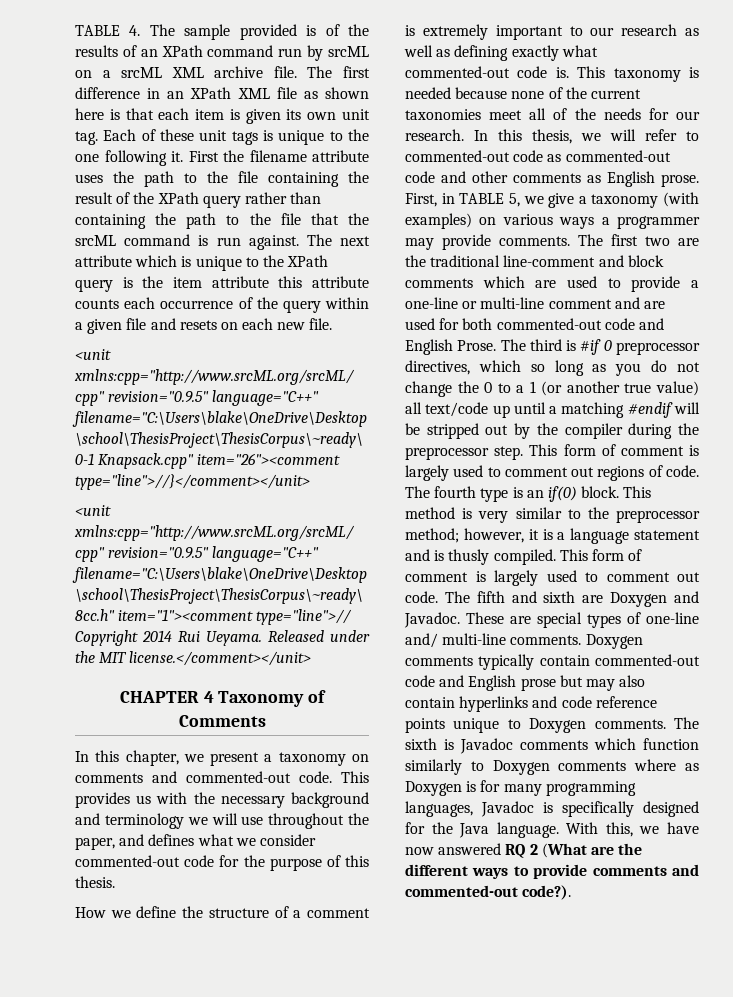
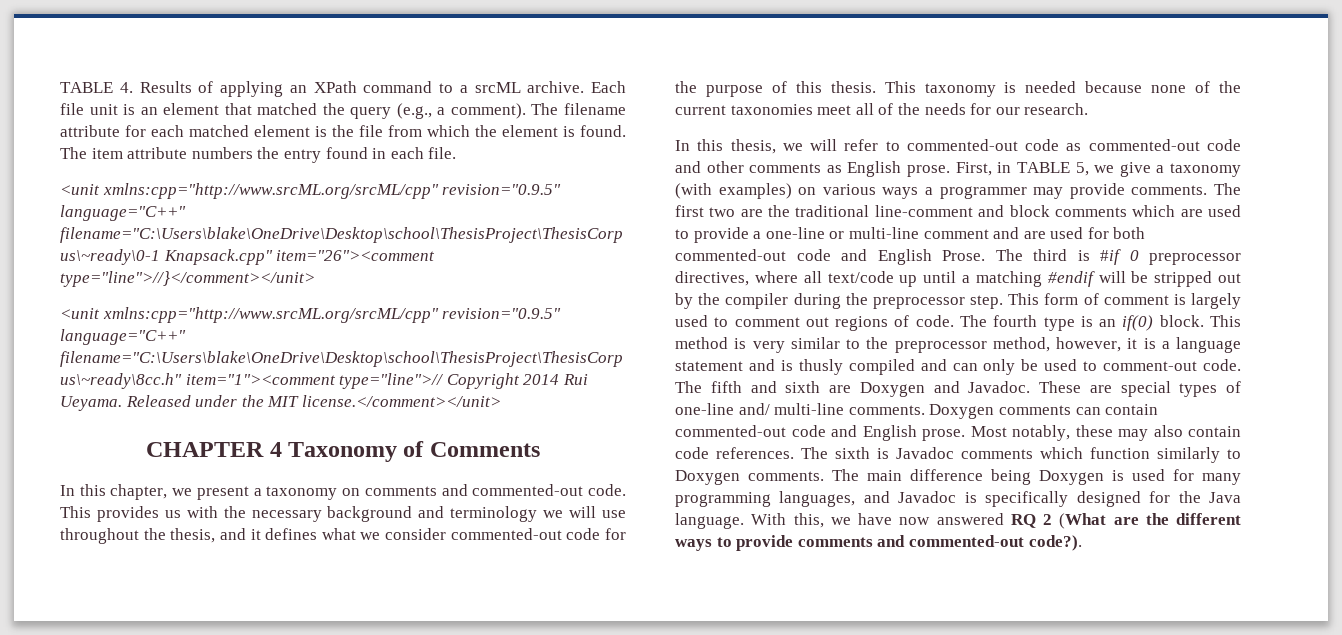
[149,24,369,40] [75,45,369,61] [75,66,370,78] [75,87,369,99] [75,108,370,124] [75,129,369,145] [75,150,369,166] [75,171,369,187] [75,192,322,208] [75,213,369,229] [75,234,370,250] [75,255,329,271] [75,276,369,292] [75,297,369,313] [75,318,306,334] The sample provided is of the results of an XPath command run by srcML on a srcML XML archive file. The first difference in an XPath XML file as shown here is that each item is given its own unit tag. Each of these unit tags is unique to the one following it. First the filename attribute uses the path to the file containing the result of the XPath query rather than containing the path to the file that the srcML command is run against. The next attribute which is unique to the XPath query is the item attribute this attribute counts each occurrence of the query within a given file and resets on each new -> [139,81,626,97] [60,103,626,119] [60,125,626,137] [60,147,424,163] Results of applying an XPath command to a srcML archive. Each file unit is an element that matched the query (e.g., a comment). The filename attribute for each matched element is the file from which the element is found. The item attribute numbers the entry found in each
[75,834,145,850] paper, and -> [170,528,261,543] thesis, and it
[75,906,370,918] [405,24,699,40] [404,45,598,61] [405,66,569,78] // How we define the structure of a comment is extremely important to our research as well as defining exactly what commented-out code is. -> (876, 87) none
(464, 135) none -> (1089, 109) //
[478,360,700,376] [405,381,699,397] which so long as you do not change the 0 to a 1 (or another true value) -> [754,271,798,283] where
[405,528,459,543] method; -> [992,337,1050,352] method,
[493,549,643,565] [405,570,700,586] compiled. This form of comment is largely used to comment out -> [848,359,1198,375] compiled and can only be used to comment-out
[478,654,535,670] typically -> [1075,407,1101,415] can
[520,675,646,691] [405,696,657,712] [405,718,666,733] prose but may also contain hyperlinks and code reference points unique to Doxygen comments. -> [922,425,1241,441] [675,447,794,459] prose. Most notably, these may also contain code references.
[558,759,699,771] comments where as -> [748,469,1031,485] comments. The main difference being
(477, 786) none -> [1132,469,1165,481] used
(473, 809) none -> [863,491,890,503] and

